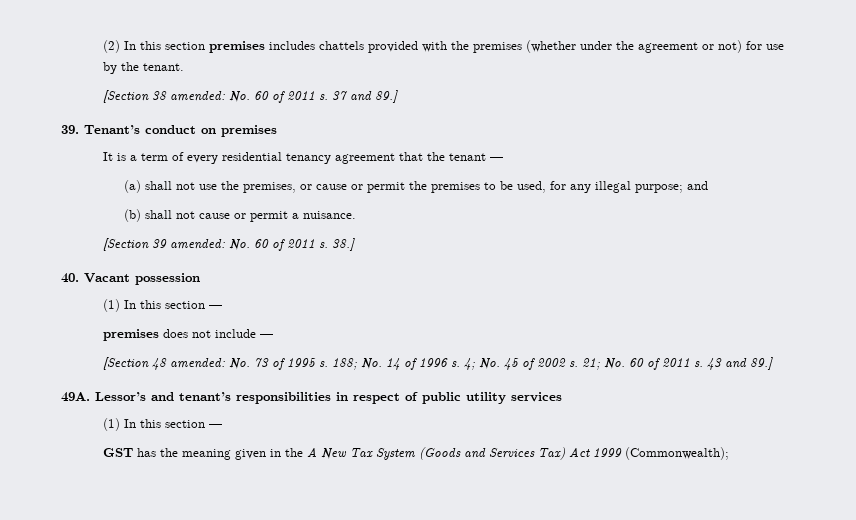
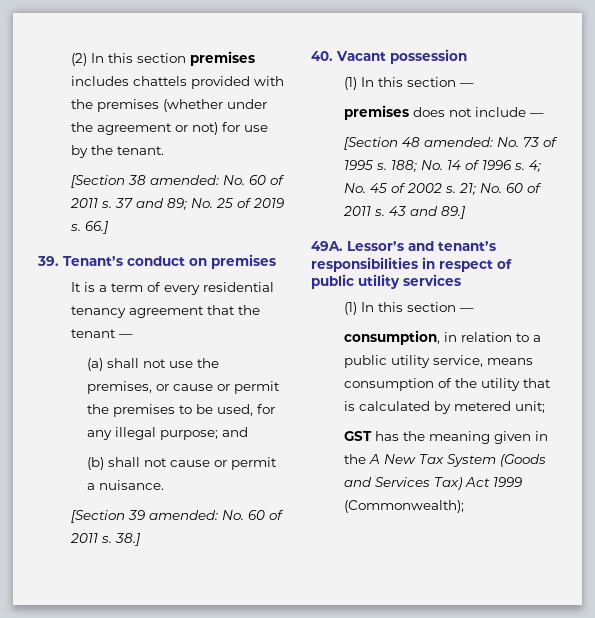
[374,90,398,103] 89.] -> [166,198,284,210] [69,221,109,234] 89; No. 25 of 2019 s. 66.]
(222, 426) none -> [343,330,541,345] [343,355,533,368] [343,378,551,391] [343,401,545,414] // consumption, in relation to a public utility service, means consumption of the utility that is calculated by metered unit;

